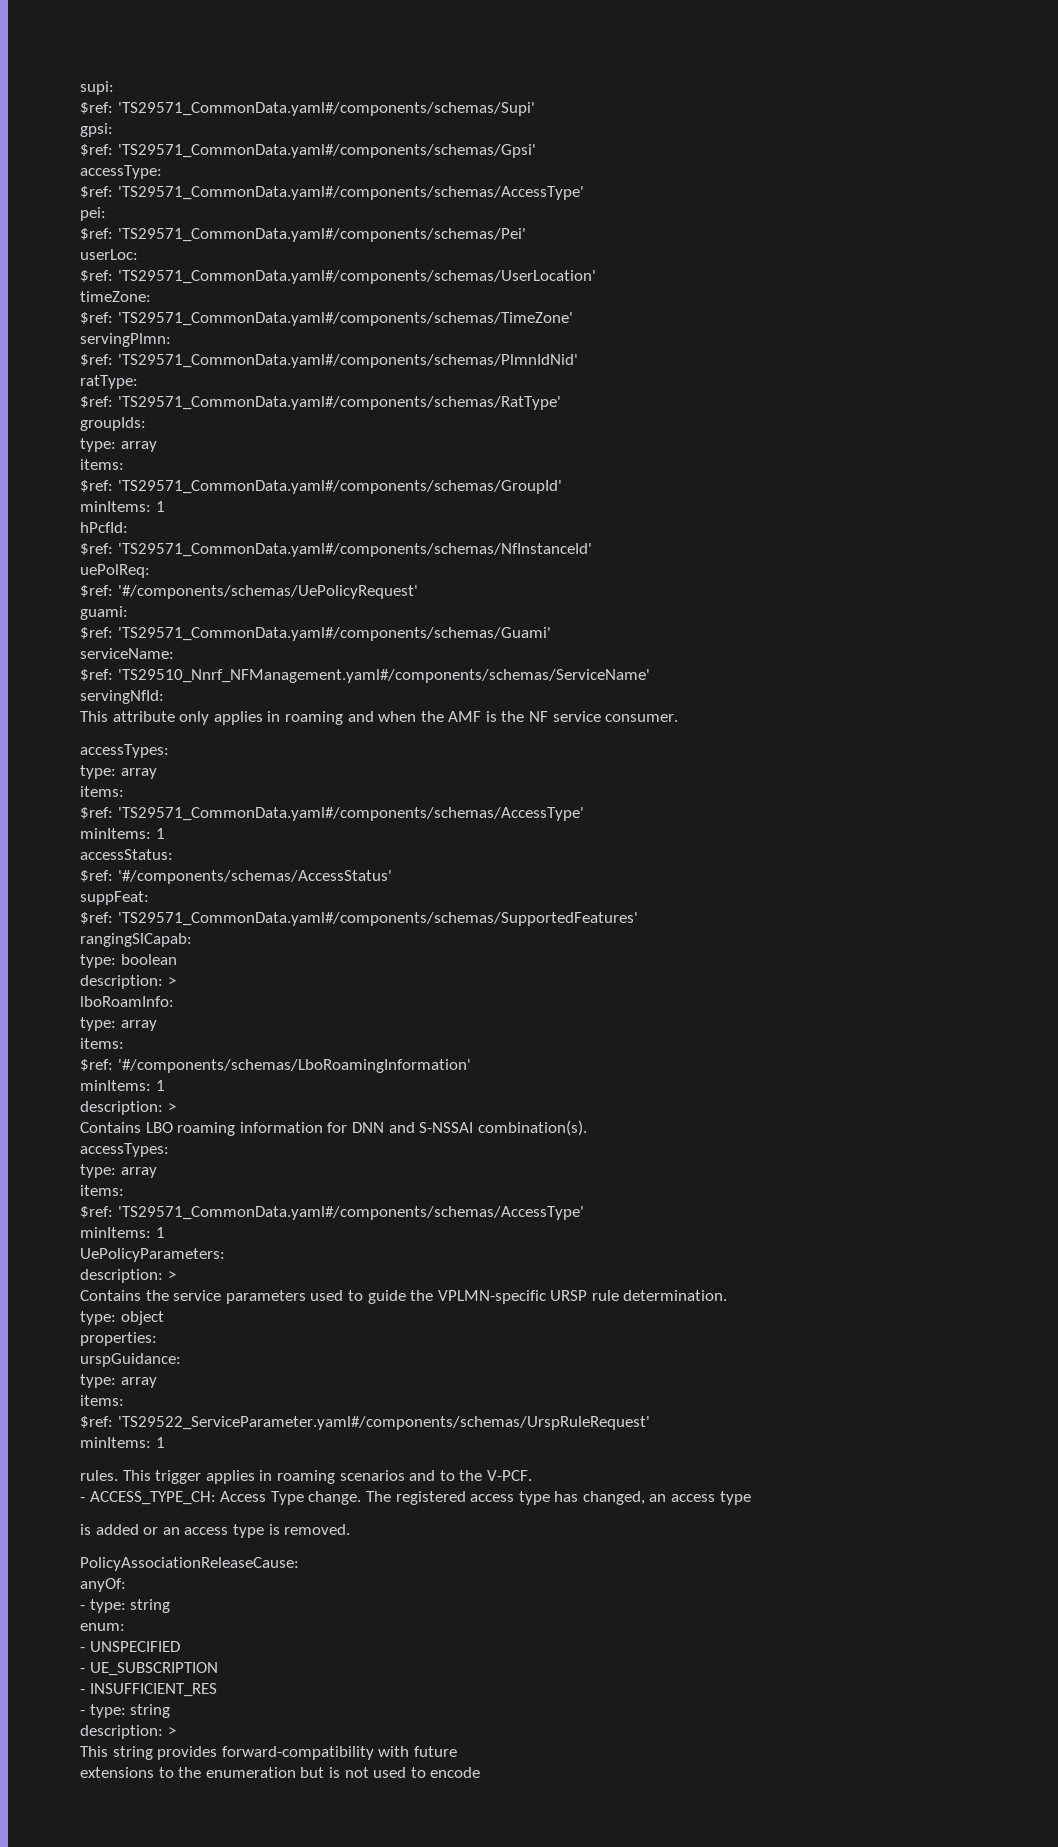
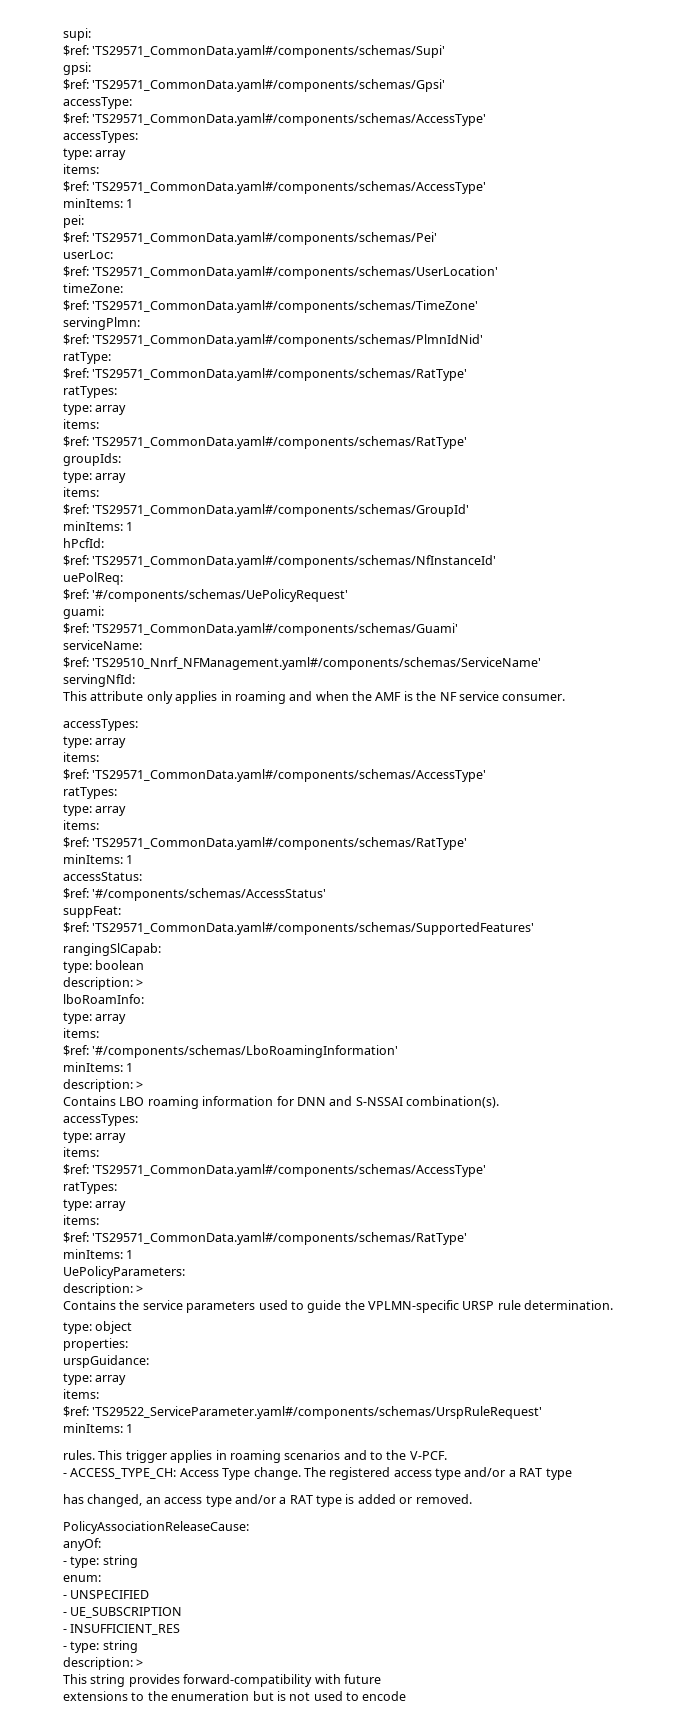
(584, 193) none -> [63,131,138,143] [63,148,127,160] [63,164,99,174] [63,181,487,194] [63,198,134,208] // accessTypes: // type: array // items: // $ref: 'TS29571_CommonData.yaml#/components/schemas/AccessType' // minItems: 1
(561, 403) none -> [63,386,117,398] [63,403,127,415] [63,419,99,429] [63,436,468,449] // ratTypes: // type: array // items: // $ref: 'TS29571_CommonData.yaml#/components/schemas/RatType'
(584, 814) none -> [63,787,117,799] [63,804,127,816] [63,820,99,830] [63,837,468,850] // ratTypes: // type: array // items: // $ref: 'TS29571_CommonData.yaml#/components/schemas/RatType'
(584, 1213) none -> [63,1182,117,1194] [63,1199,127,1211] [63,1215,99,1225] [63,1232,468,1245] // ratTypes: // type: array // items: // $ref: 'TS29571_CommonData.yaml#/components/schemas/RatType'
(550, 1498) none -> [464,1467,572,1480] and/or a RAT type //
[80,1524,280,1538] // is added or an access type is -> [234,1494,413,1507] and/or a RAT type is added or

